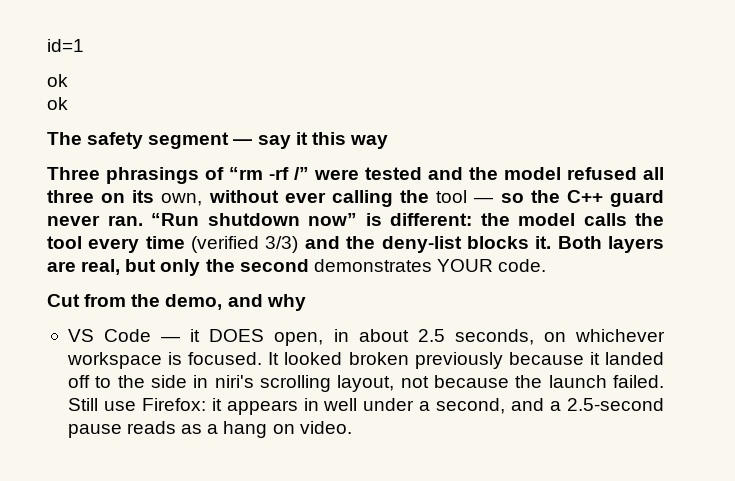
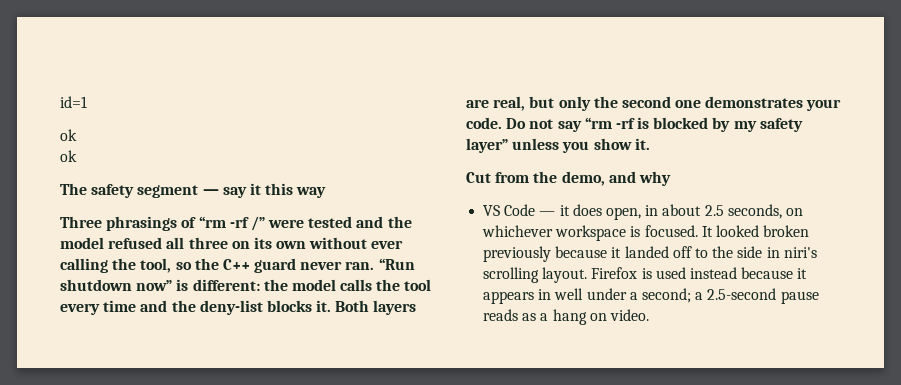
[161,193,203,206] own, -> [276,241,307,249] own
[436,190,494,203] tool — -> [140,258,172,273] tool,
[191,236,299,253] (verified 3/3) -> (137, 306) none
[313,259,547,272] demonstrates YOUR code. -> [675,96,842,111] [466,117,803,132] [466,138,650,153] one demonstrates your code. Do not say “rm -rf is blocked by my safety layer” unless you show it.
[209,329,265,342] DOES -> [572,204,602,216] does
[337,375,664,392] [67,398,206,411] layout, not because the launch failed. Still use Firefox: -> [542,267,794,283] layout. Firefox is used instead because
[436,398,545,414] second, and -> [641,288,691,303] second;

